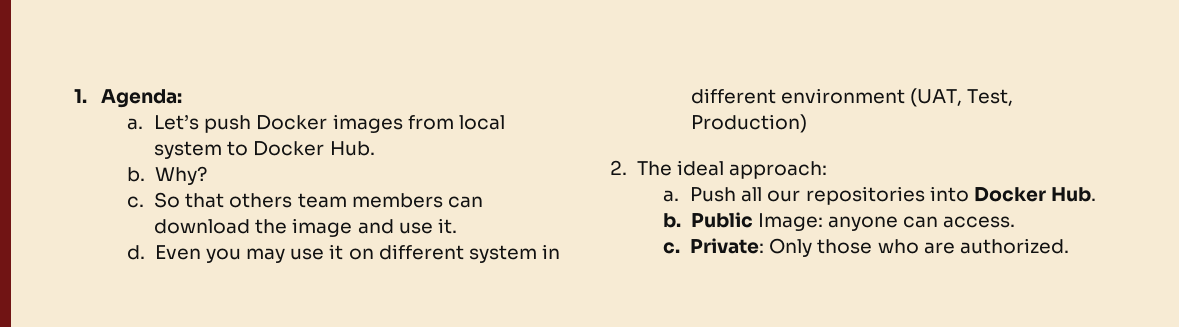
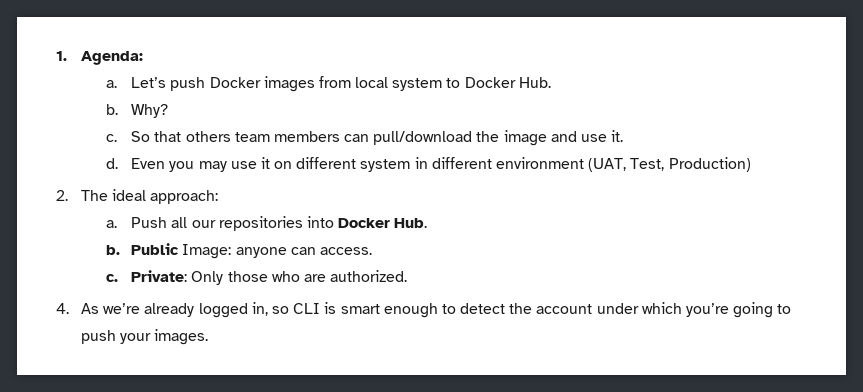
[154,219,251,234] download -> [373,131,473,145] pull/download
(1069, 246) none -> [56,302,792,318] [81,329,209,345] // 4. As we’re already logged in, so CLI is smart enough to detect the account under which you’re going to push your images.

